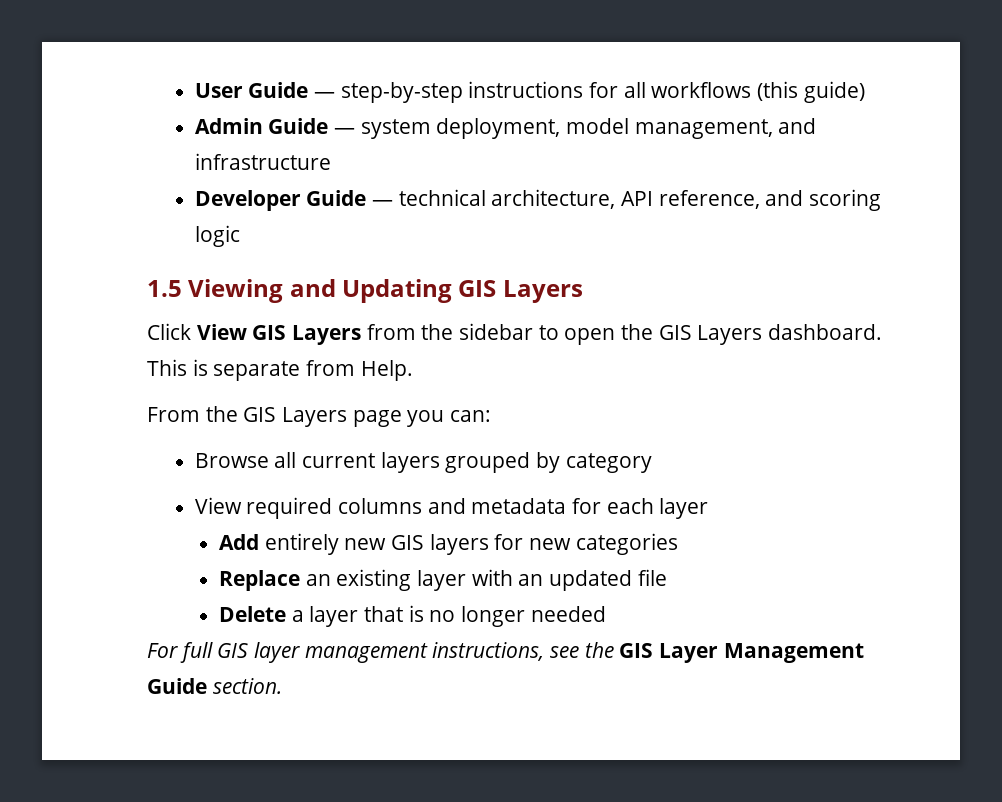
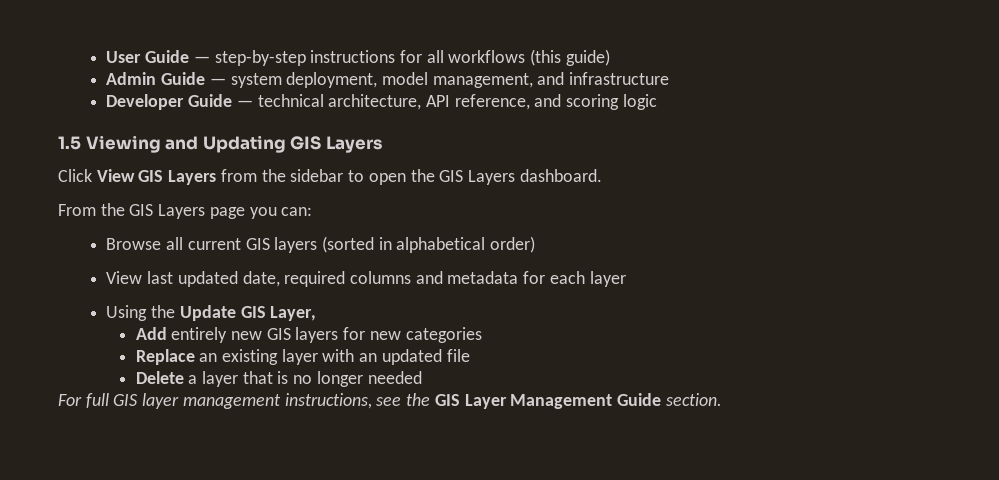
[147,359,413,381] This is separate from Help. -> (602, 175) none
[380,452,652,473] [194,497,242,514] layers grouped by category // View -> [245,236,536,253] [106,271,280,287] GIS layers (sorted in alphabetical order) // View last updated date,
(709, 508) none -> [106,305,317,321] // Using the Update GIS Layer,

